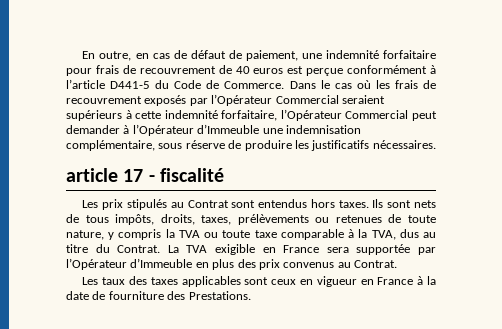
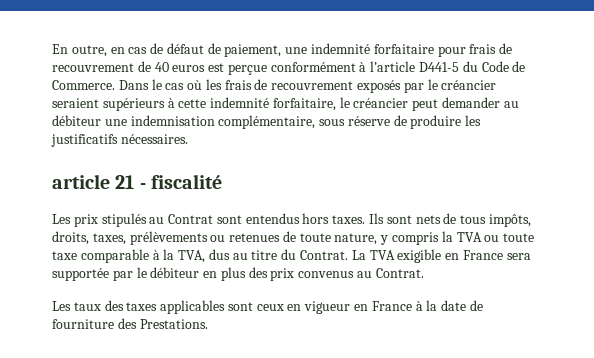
[211,94,339,106] l’Opérateur Commercial -> [427,79,497,90] le créancier
[280,109,437,121] [66,124,260,136] l’Opérateur Commercial peut demander à l’Opérateur d’Immeuble -> [339,97,519,111] [52,115,101,126] le créancier peut demander au débiteur
[123,169,144,182] 17 -> [115,175,135,189] 21
[66,258,193,270] l’Opérateur d’Immeuble -> [136,267,200,278] le débiteur

